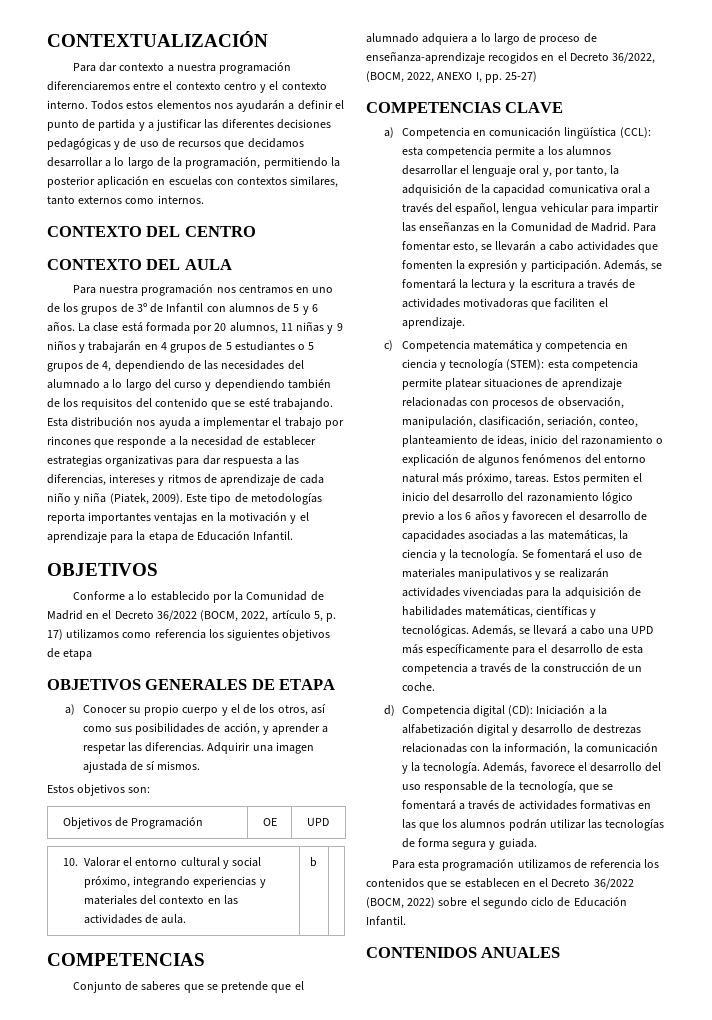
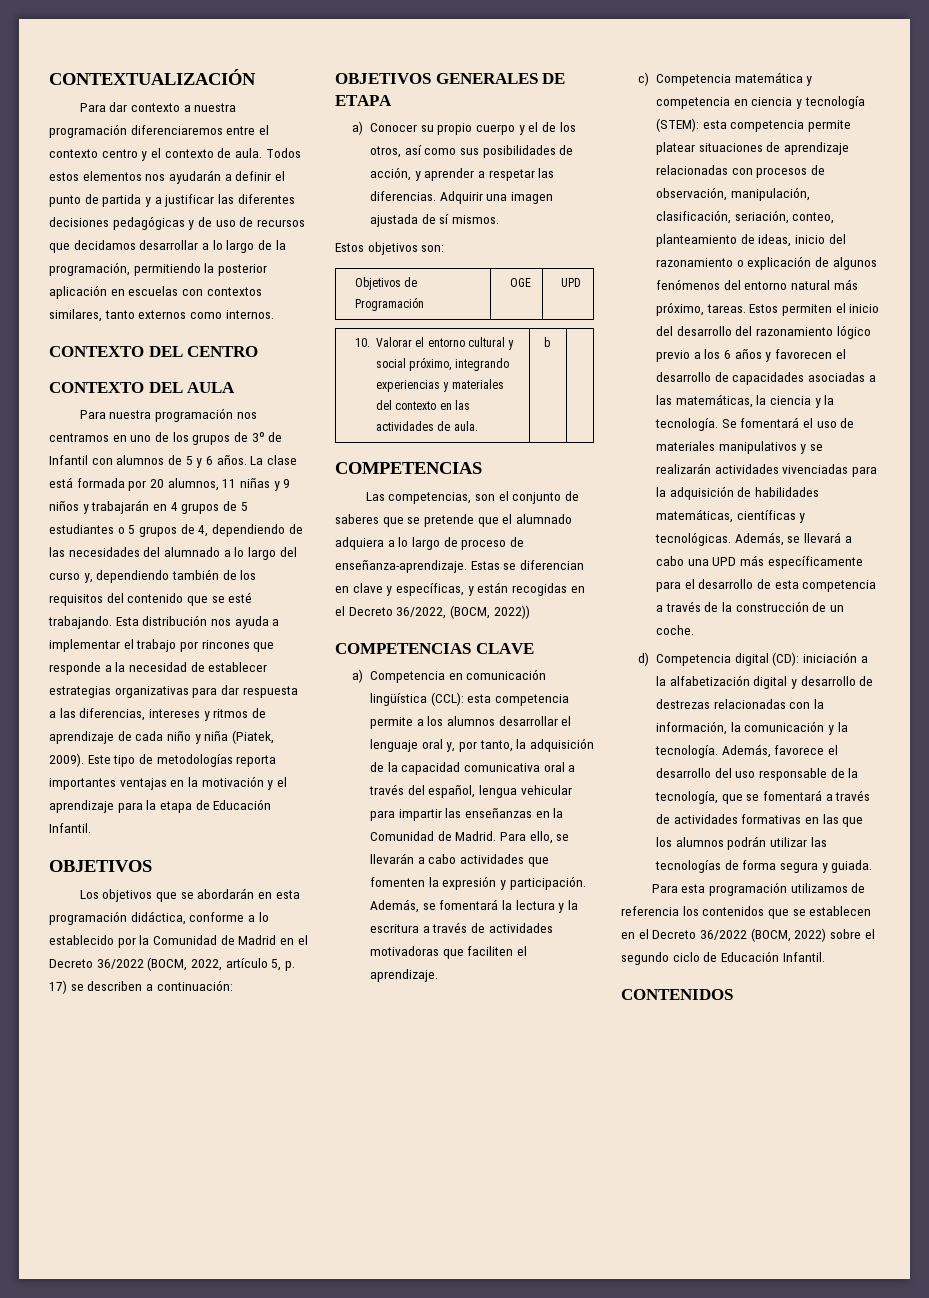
[47,100,88,109] interno. -> [217,148,262,158] de aula.
[205,382,212,391] y -> [83,573,93,583] y,
[72,591,125,600] Conforme -> [79,888,300,902] [49,911,245,925] Los objetivos que se abordarán en esta programación didáctica, conforme
[66,629,331,641] [47,648,93,660] utilizamos como referencia los siguientes objetivos de etapa -> [70,980,233,991] se describen a continuación:
[262,818,277,826] OE -> [509,278,531,287] OGE
[72,981,122,993] Conjunto -> [365,491,562,504] Las competencias, son el conjunto
[366,51,539,64] enseñanza-aprendizaje recogidos -> [335,559,584,573] [335,582,567,596] enseñanza-aprendizaje. Estas se diferencian en clave y específicas, y están recogidas
[407,71,538,83] 2022, ANEXO I, pp. 25-27) -> [493,605,530,619] 2022))
[401,241,478,253] fomentar esto, -> [529,831,553,844] ello,
[536,705,586,715] Iniciación -> [803,652,858,663] iniciación
[481,947,561,958] ANUALES -> (733, 994) none

